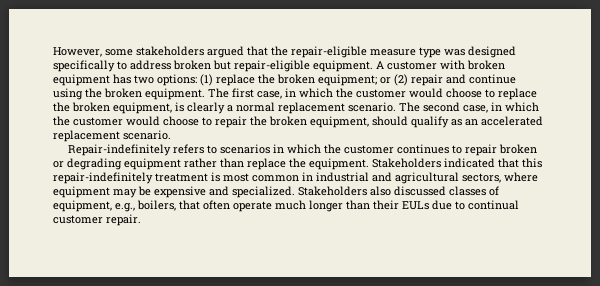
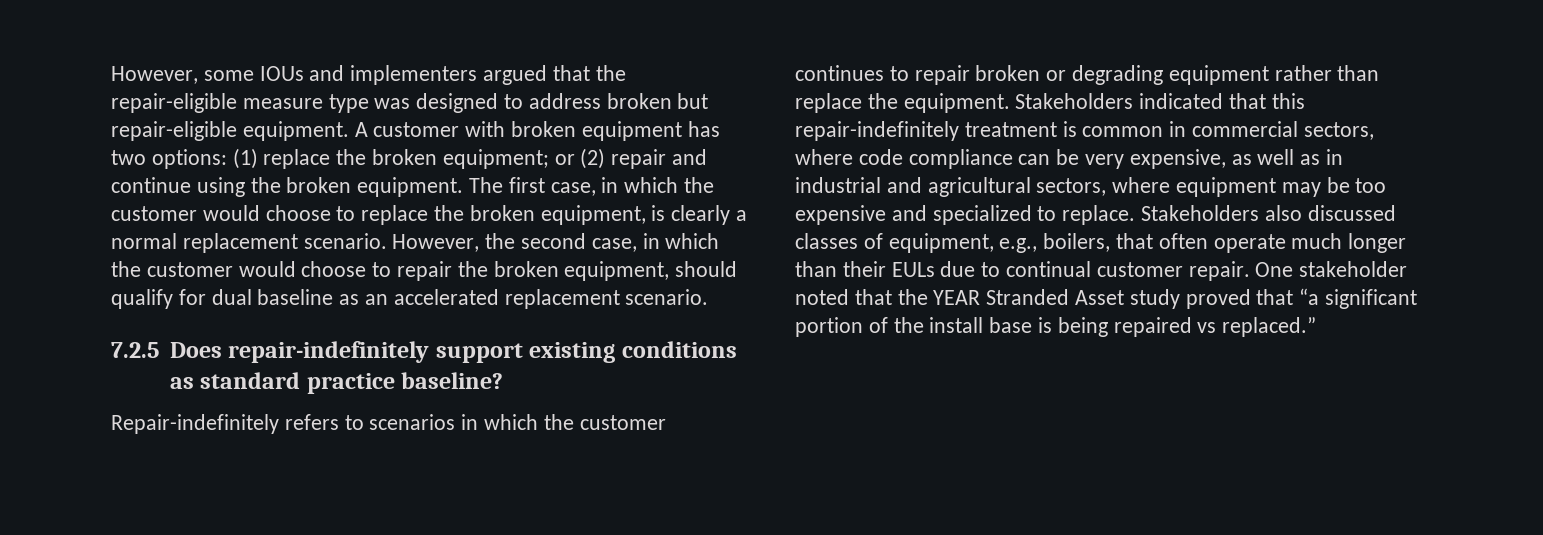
[136,46,204,56] stakeholders -> [259,65,478,85] IOUs and implementers
[53,60,115,72] specifically -> (499, 103) none
[399,102,420,112] The -> [392,233,516,252] However, the
(449, 122) none -> [178,289,334,305] for dual baseline
(171, 135) none -> [111,341,737,363] [169,372,504,394] // 7.2.5 Does repair-indefinitely support existing conditions as standard practice baseline?
[223,173,249,182] most -> (1077, 129) none
(313, 176) none -> [1192,121,1374,140] [795,149,1344,169] commercial sectors, where code compliance can be very expensive, as well as in
(151, 191) none -> [1355,178,1387,193] too
[232,186,295,198] specialized. -> [932,205,1136,225] specialized to replace.
(141, 220) none -> [1255,261,1408,277] [795,288,1418,309] [795,317,1317,337] One stakeholder noted that the YEAR Stranded Asset study proved that “a significant portion of the install base is being repaired vs replaced.”

